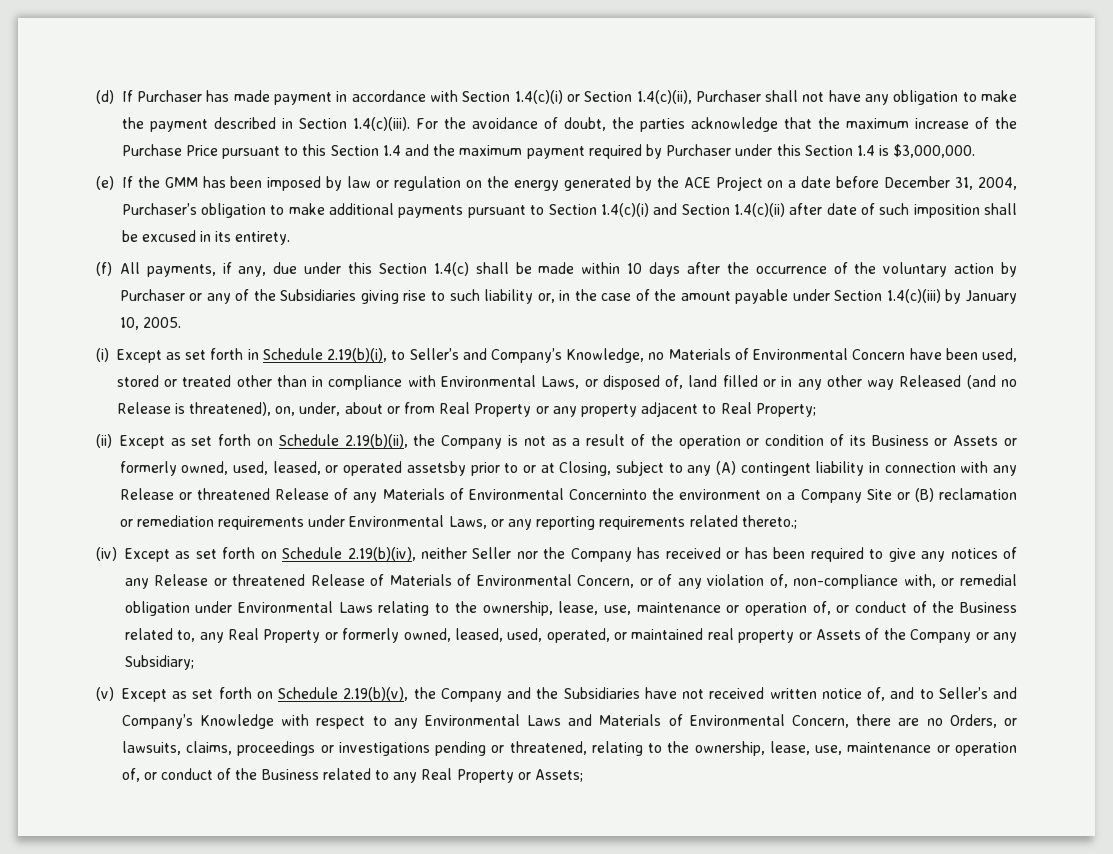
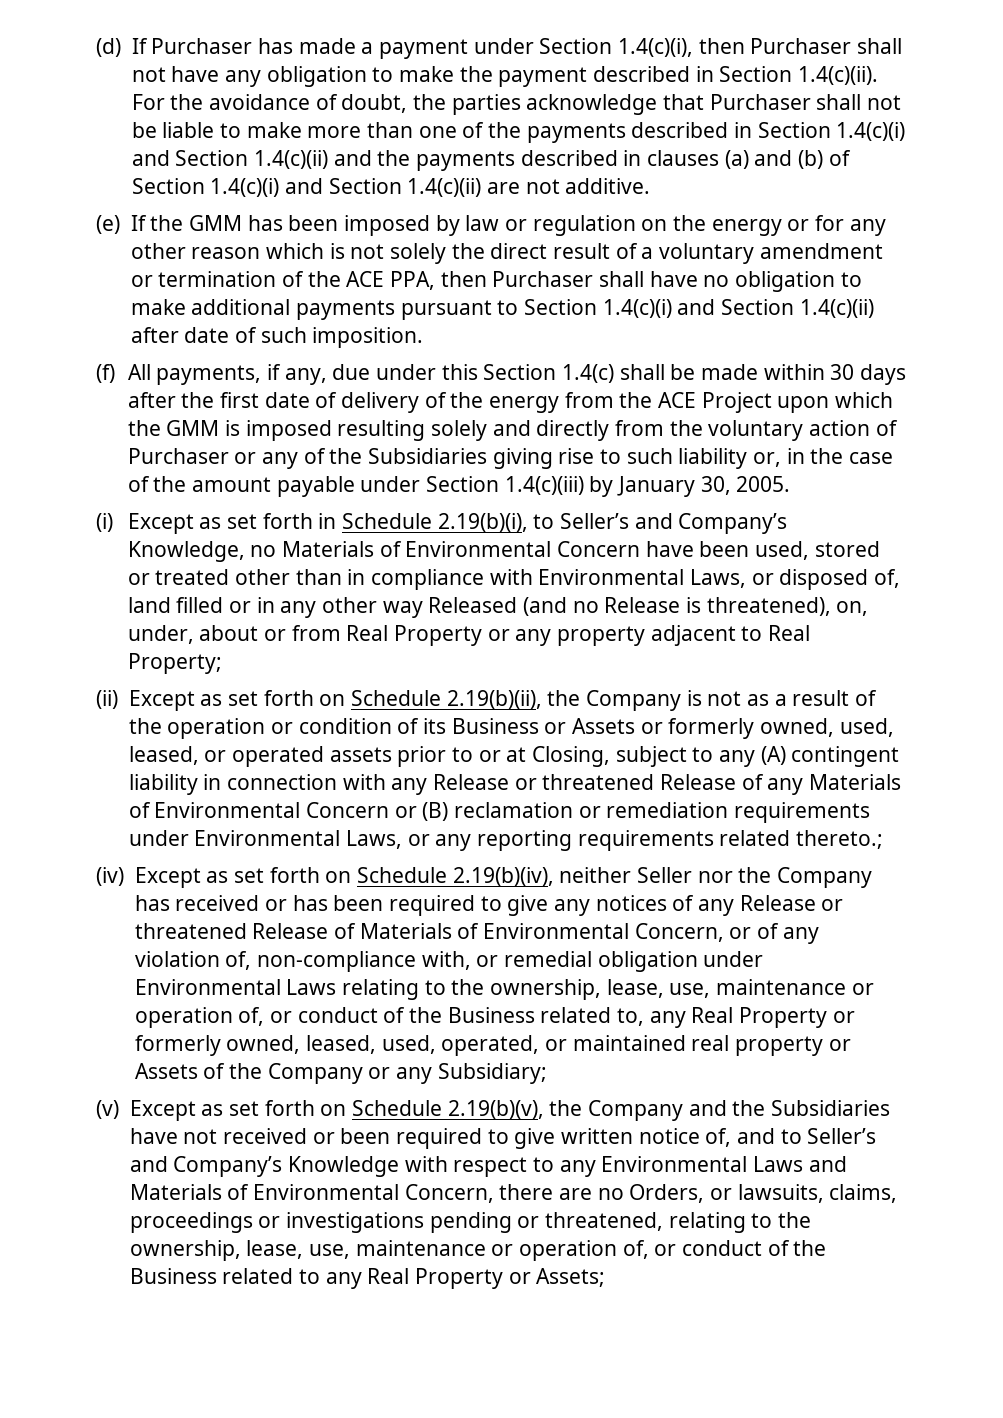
[274,90,692,105] payment in accordance with Section 1.4(c)(i) or Section 1.4(c)(ii), -> [361,38,745,59] a payment under Section 1.4(c)(i), then
[352,117,410,131] 1.4(c)(iii). -> [797,66,878,85] 1.4(c)(ii).
[817,117,1018,129] [121,144,976,159] the maximum increase of the Purchase Price pursuant to this Section 1.4 and the maximum payment required by Purchaser under this Section 1.4 is $3,000,000. -> [709,94,901,110] [131,122,906,143] [131,150,851,171] [131,178,651,197] Purchaser shall not be liable to make more than one of the payments described in Section 1.4(c)(i) and Section 1.4(c)(ii) and the payments described in clauses (a) and (b) of Section 1.4(c)(i) and Section 1.4(c)(ii) are not additive.
[563,176,1018,191] [121,203,197,215] generated by the ACE Project on a date before December 31, 2004, Purchaser’s -> [787,215,886,236] [130,243,883,264] [130,271,730,290] or for any other reason which is not solely the direct result of a voluntary amendment or termination of the ACE PPA, then Purchaser shall have no
[913,203,1017,218] [121,230,291,245] imposition shall be excused in its entirety. -> [312,327,424,348] imposition.
[627,263,643,274] 10 -> [830,364,855,380] 30
[755,262,848,274] occurrence of -> [219,392,893,413] [127,420,664,441] first date of delivery of the energy from the ACE Project upon which the GMM is imposed resulting solely and directly from
[1001,262,1017,277] by -> [875,420,898,436] of
[119,317,139,330] 10, -> [700,476,731,495] 30,
[406,461,466,476] assetsby -> [329,747,392,762] assets
[568,488,892,503] Concerninto the environment on a Company Site -> [305,802,389,818] Concern
(765, 693) none -> [312,1128,556,1149] or been required to give

